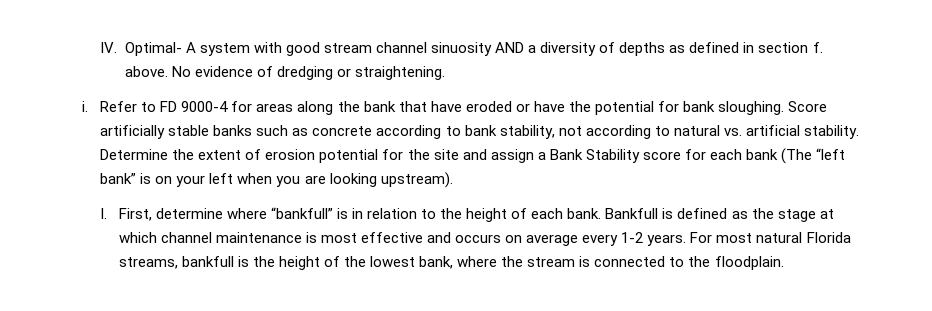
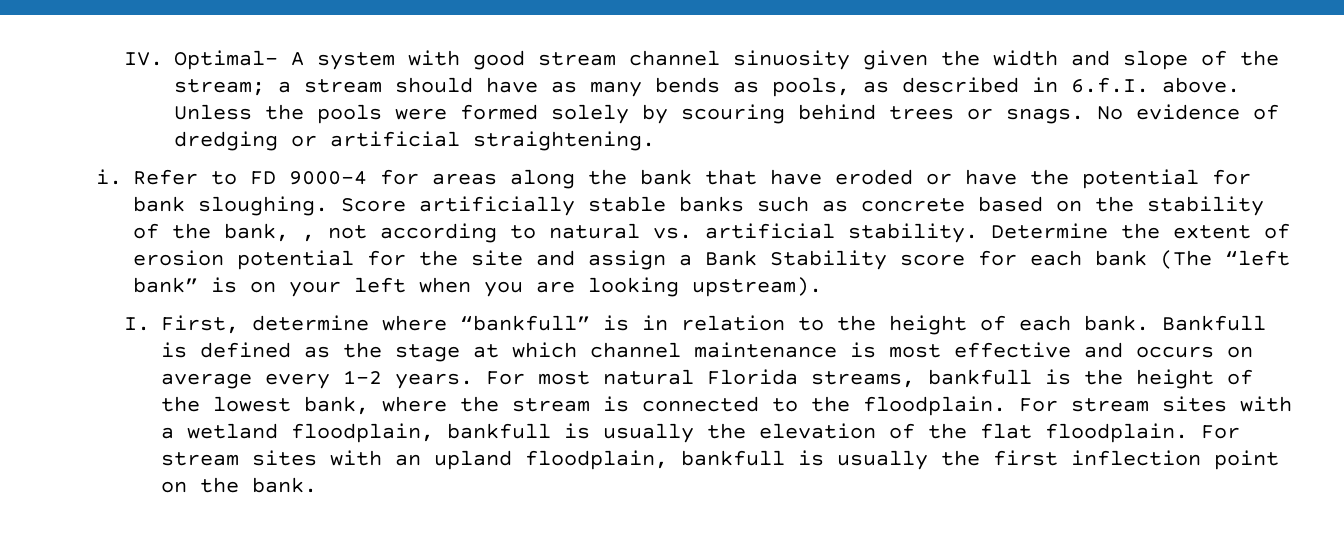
[495,42,823,56] [124,66,168,77] AND a diversity of depths as defined in section f. above. -> [863,50,1280,70] [174,77,1241,97] [174,104,1085,124] given the width and slope of the stream; a stream should have as many bends as pools, as described in 6.f.I. above. Unless the pools were formed solely by scouring behind trees or snags.
(351, 72) none -> [330,131,461,147] artificial
[376,125,555,139] according to bank stability, -> [977,196,1264,216] [132,223,315,242] based on the stability of the bank, ,
(784, 263) none -> [1019,396,1293,412] [161,423,1241,443] [161,450,1280,470] [161,477,318,493] For stream sites with a wetland floodplain, bankfull is usually the elevation of the flat floodplain. For stream sites with an upland floodplain, bankfull is usually the first inflection point on the bank.

